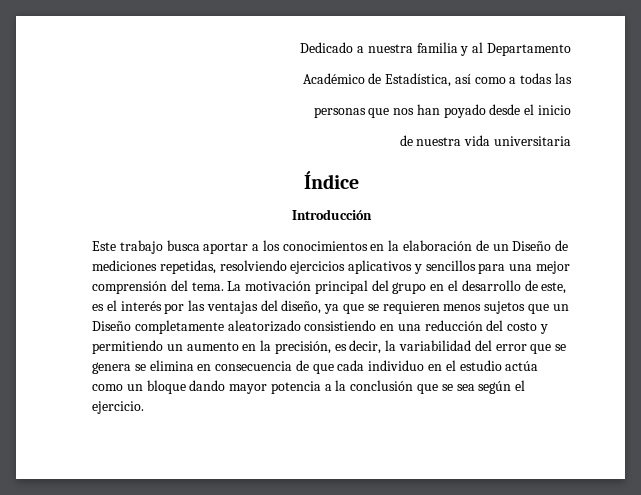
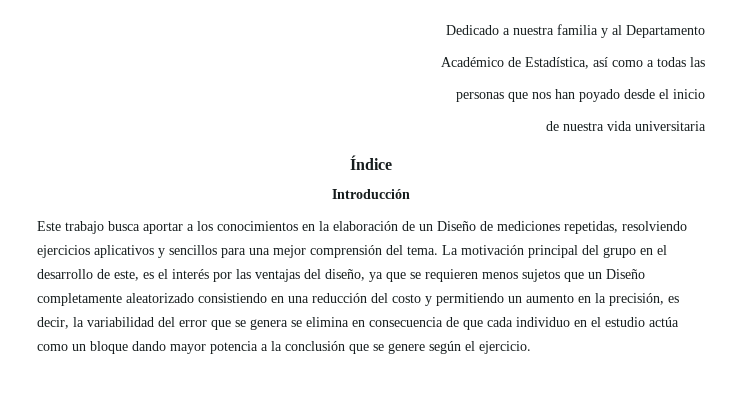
[456,384,475,391] sea -> [388,343,425,354] genere

